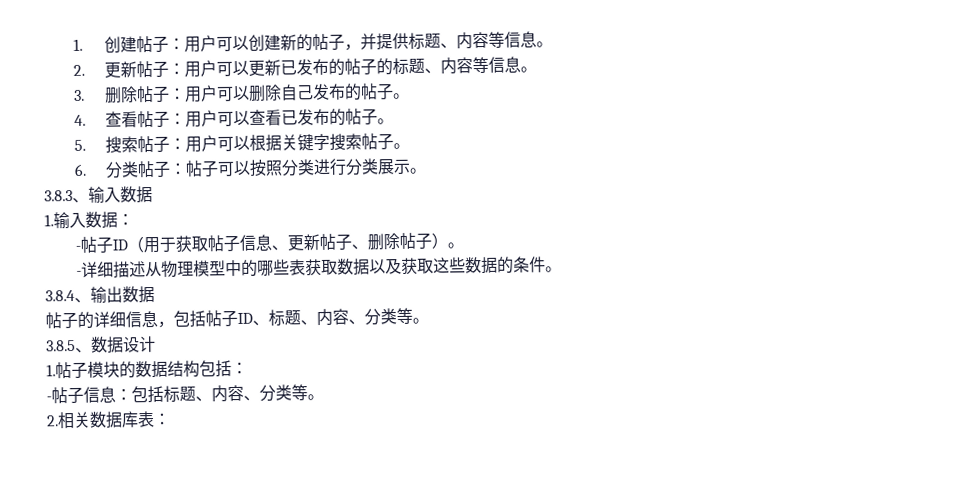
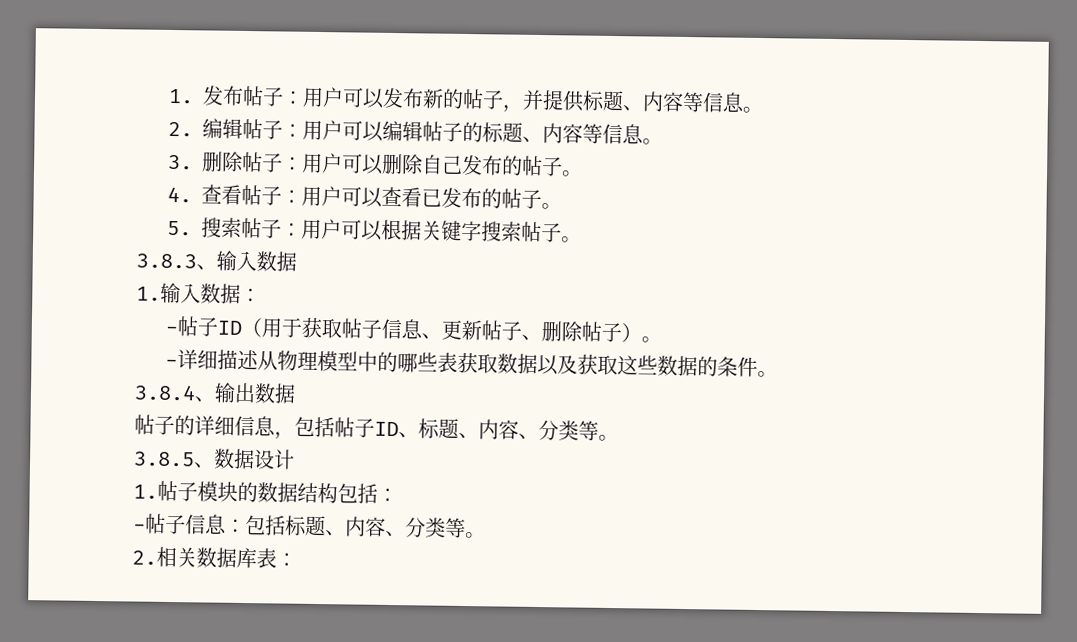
[73,34,282,54] 1.创建帖子：用户可以创建 -> [168,85,425,109] 1.发布帖子：用户可以发布
[104,58,346,79] 更新帖子：用户可以更新已发布的 -> [202,118,424,142] 编辑帖子：用户可以编辑
[74,158,428,179] // 6.分类帖子：帖子可以按照分类进行分类展示。 -> (583, 239) none

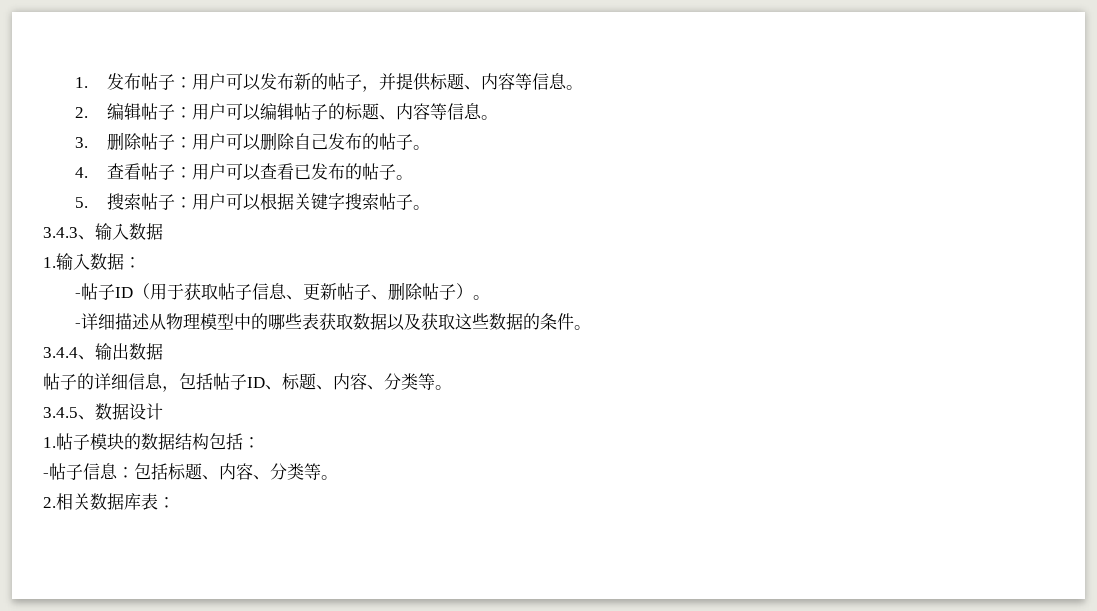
[136,253,197,269] 3.8.3 -> [43,227,78,238] 3.4.3
[134,384,196,401] 3.8.4 -> [43,347,78,358] 3.4.4
[133,451,195,467] 3.8.5 -> [43,407,78,418] 3.4.5

